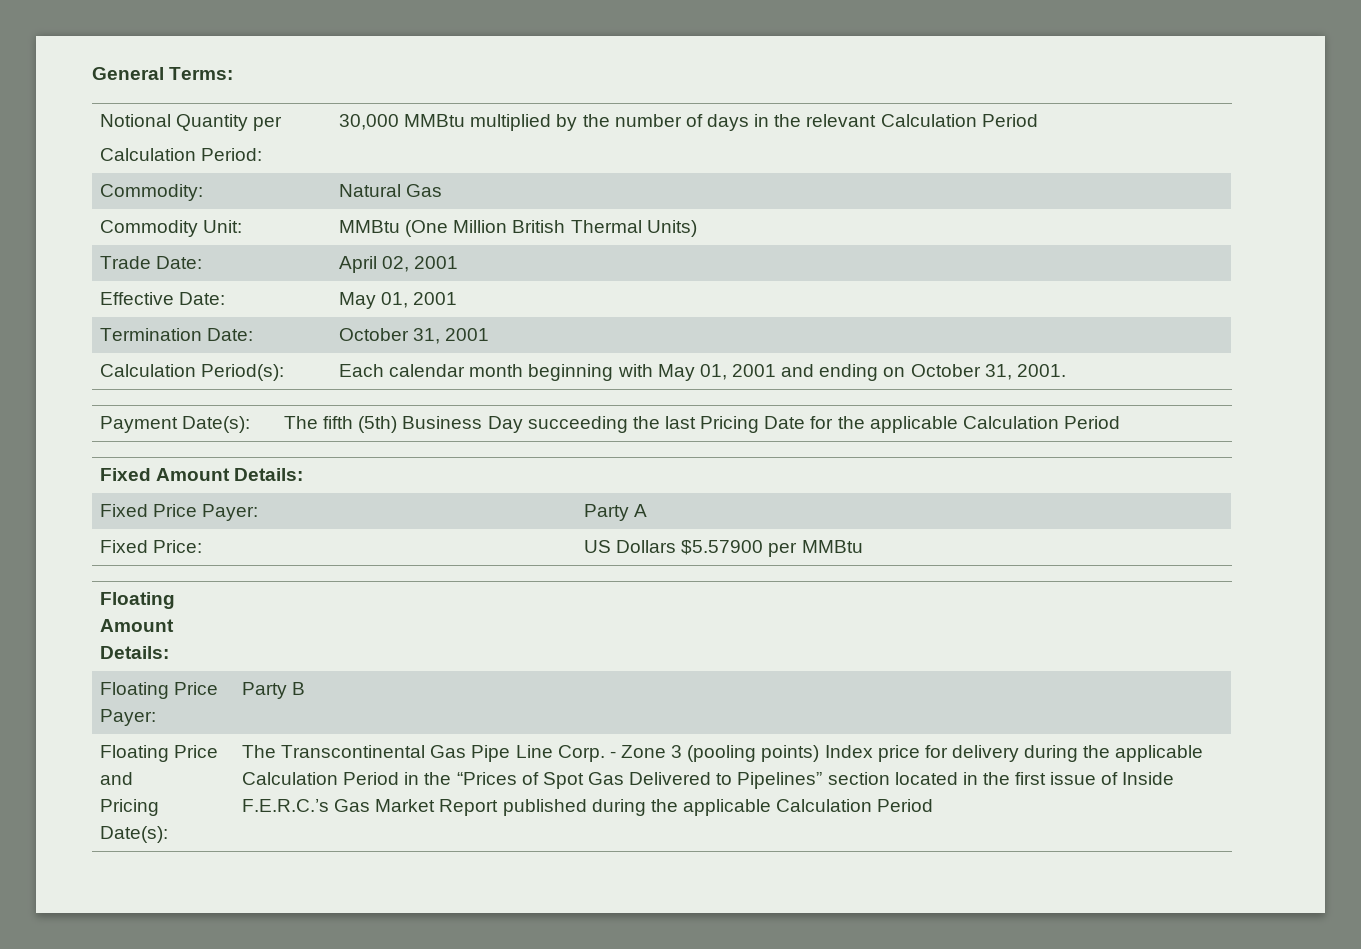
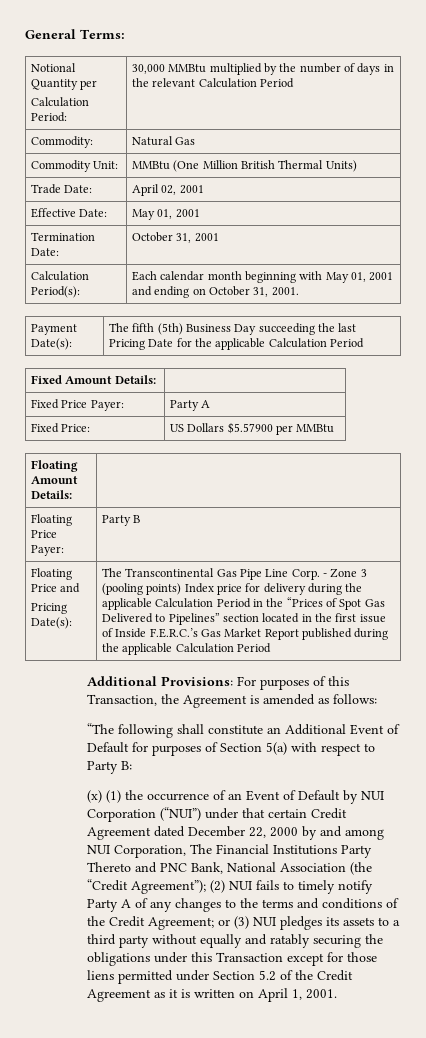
(934, 805) none -> [86,676,349,690] [86,694,377,708] [86,723,400,738] [86,742,375,756] [86,761,132,774] [86,790,384,804] [86,807,347,822] [86,826,384,840] [86,844,372,858] [86,862,372,875] [86,879,373,894] [86,898,399,912] [86,916,400,930] [86,934,383,948] [86,952,377,966] [86,970,353,984] [86,988,337,1002] // Additional Provisions: For purposes of this Transaction, the Agreement is amended as follows: // “The following shall constitute an Additional Event of Default for purposes of Section 5(a) with respect to Party B: // (x) (1) the occurrence of an Event of Default by NUI Corporation (“NUI”) under that certain Credit Agreement dated December 22, 2000 by and among NUI Corporation, The Financial Institutions Party Thereto and PNC Bank, National Association (the “Credit Agreement”); (2) NUI fails to timely notify Party A of any changes to the terms and conditions of the Credit Agreement; or (3) NUI pledges its assets to a third party without equally and ratably securing the obligations under this Transaction except for those liens permitted under Section 5.2 of the Credit Agreement as it is written on April 1, 2001.

